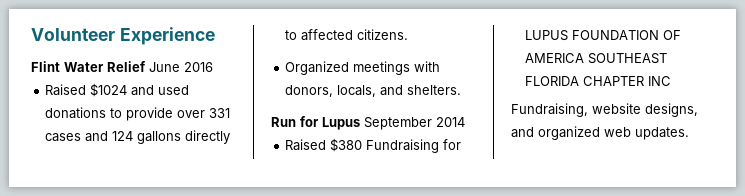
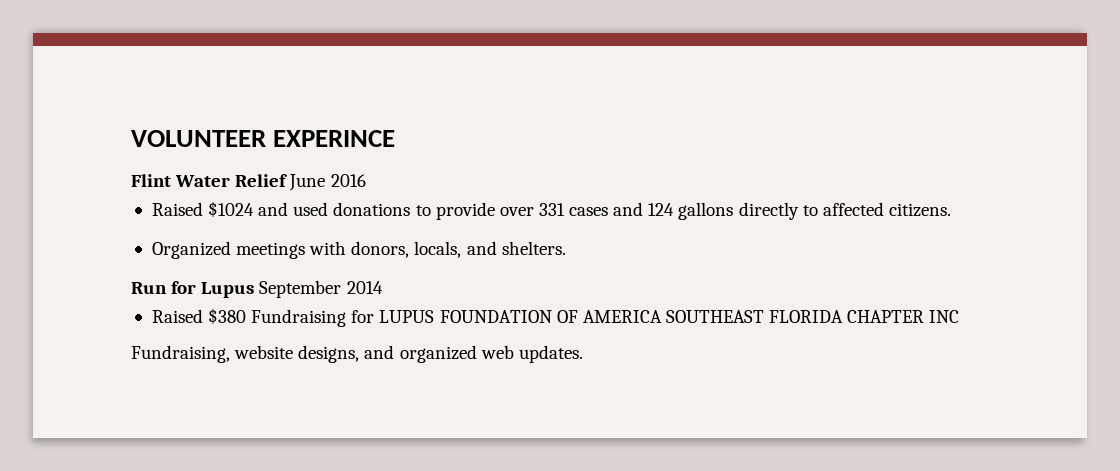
[31,27,215,45] Volunteer Experience -> [131,130,396,147] VOLUNTEER EXPERINCE

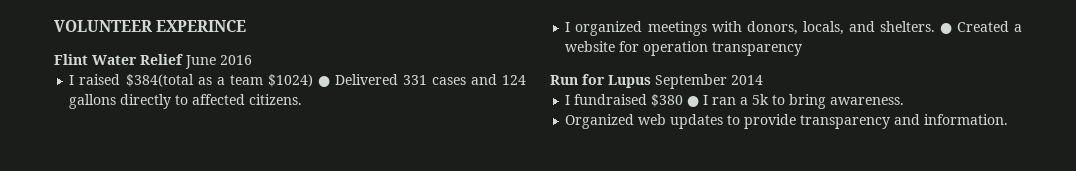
[151,201,534,220] Raised $1024 and used donations to provide over -> [69,74,398,87] I raised $384(total as a team $1024) ● Delivered
[151,241,231,259] Organized -> [565,21,643,36] I organized
(566, 248) none -> [939,21,1022,34] [565,41,803,56] ● Created a website for operation transparency
[151,308,960,327] [131,345,583,363] Raised $380 Fundraising for LUPUS FOUNDATION OF AMERICA SOUTHEAST FLORIDA CHAPTER INC // Fundraising, website designs, and organized web updates. -> [565,94,905,109] [565,114,1009,129] I fundraised $380 ● I ran a 5k to bring awareness. // Organized web updates to provide transparency and information.

